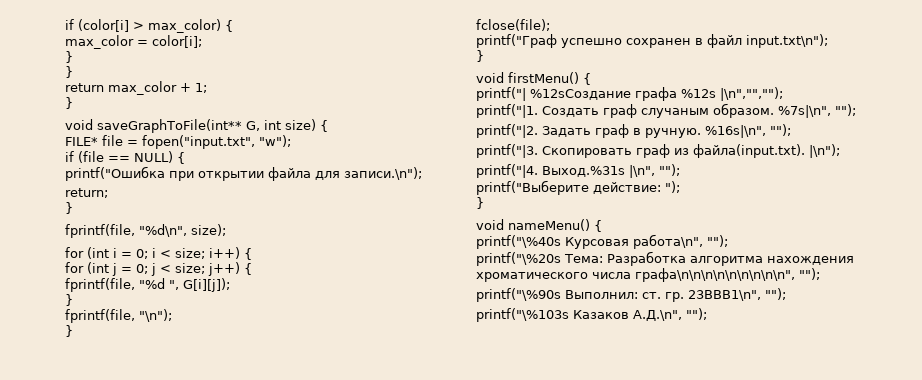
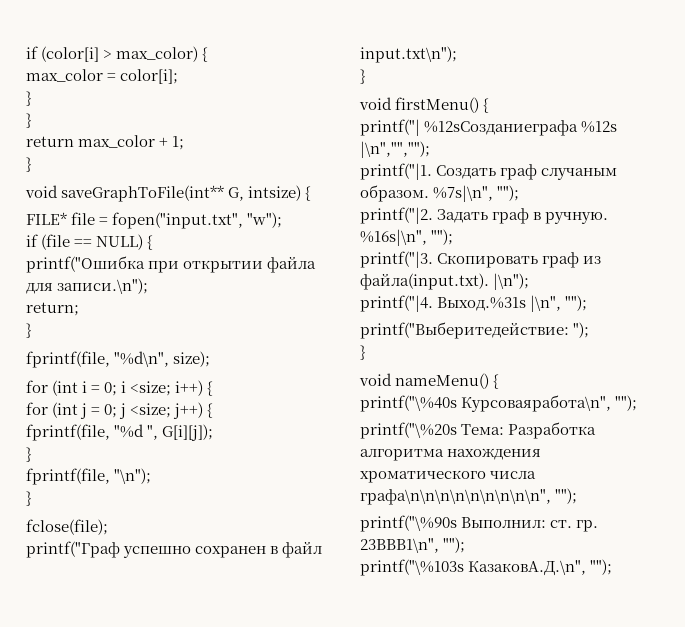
[263,119,316,131] int size) -> [248,185,302,201] intsize)
[160,248,205,259] < size; -> [130,381,172,396] <size;
[160,263,205,274] < size; -> [130,403,172,418] <size;
[530,87,677,101] %12sСоздание графа -> [424,120,579,136] %12sСозданиеграфа
[476,180,661,195] printf("Выберите действие: -> [360,322,569,339] printf("Выберитедействие:
[565,234,703,249] Курсовая работа\n", -> [461,395,612,412] Курсоваяработа\n",
[573,310,682,321] Казаков А.Д.\n", -> [468,560,587,576] КазаковА.Д.\n",

